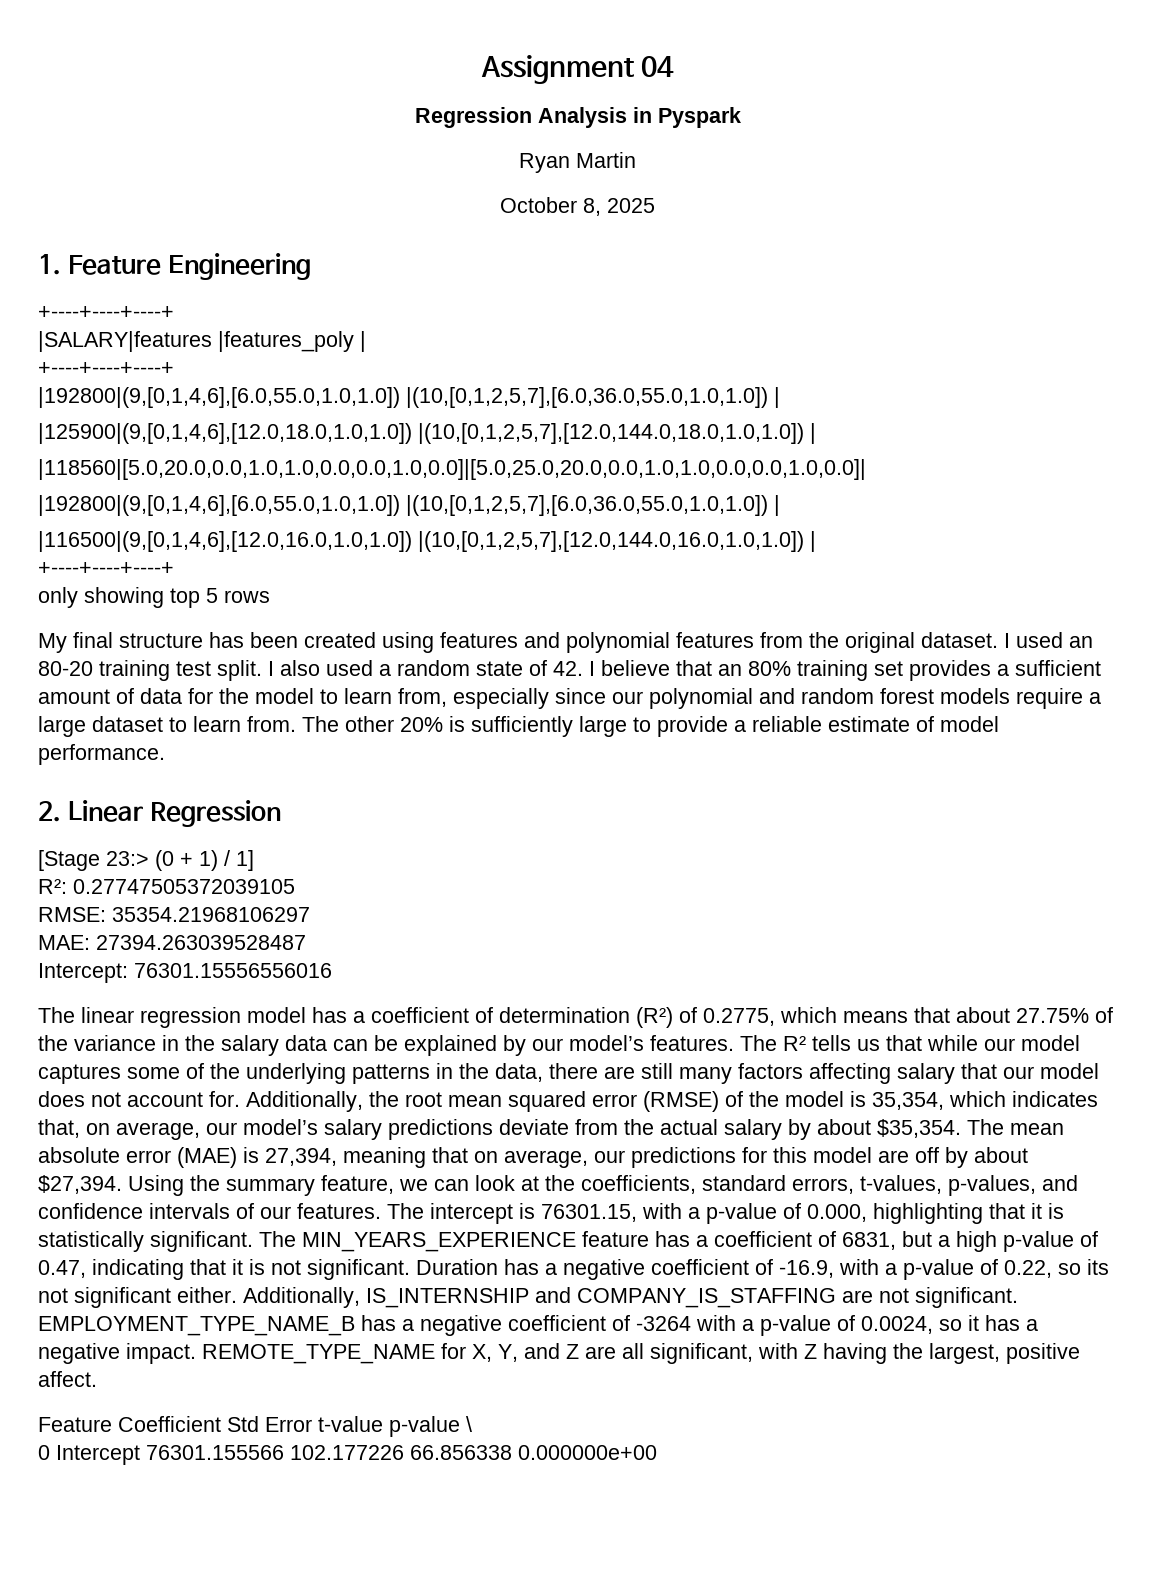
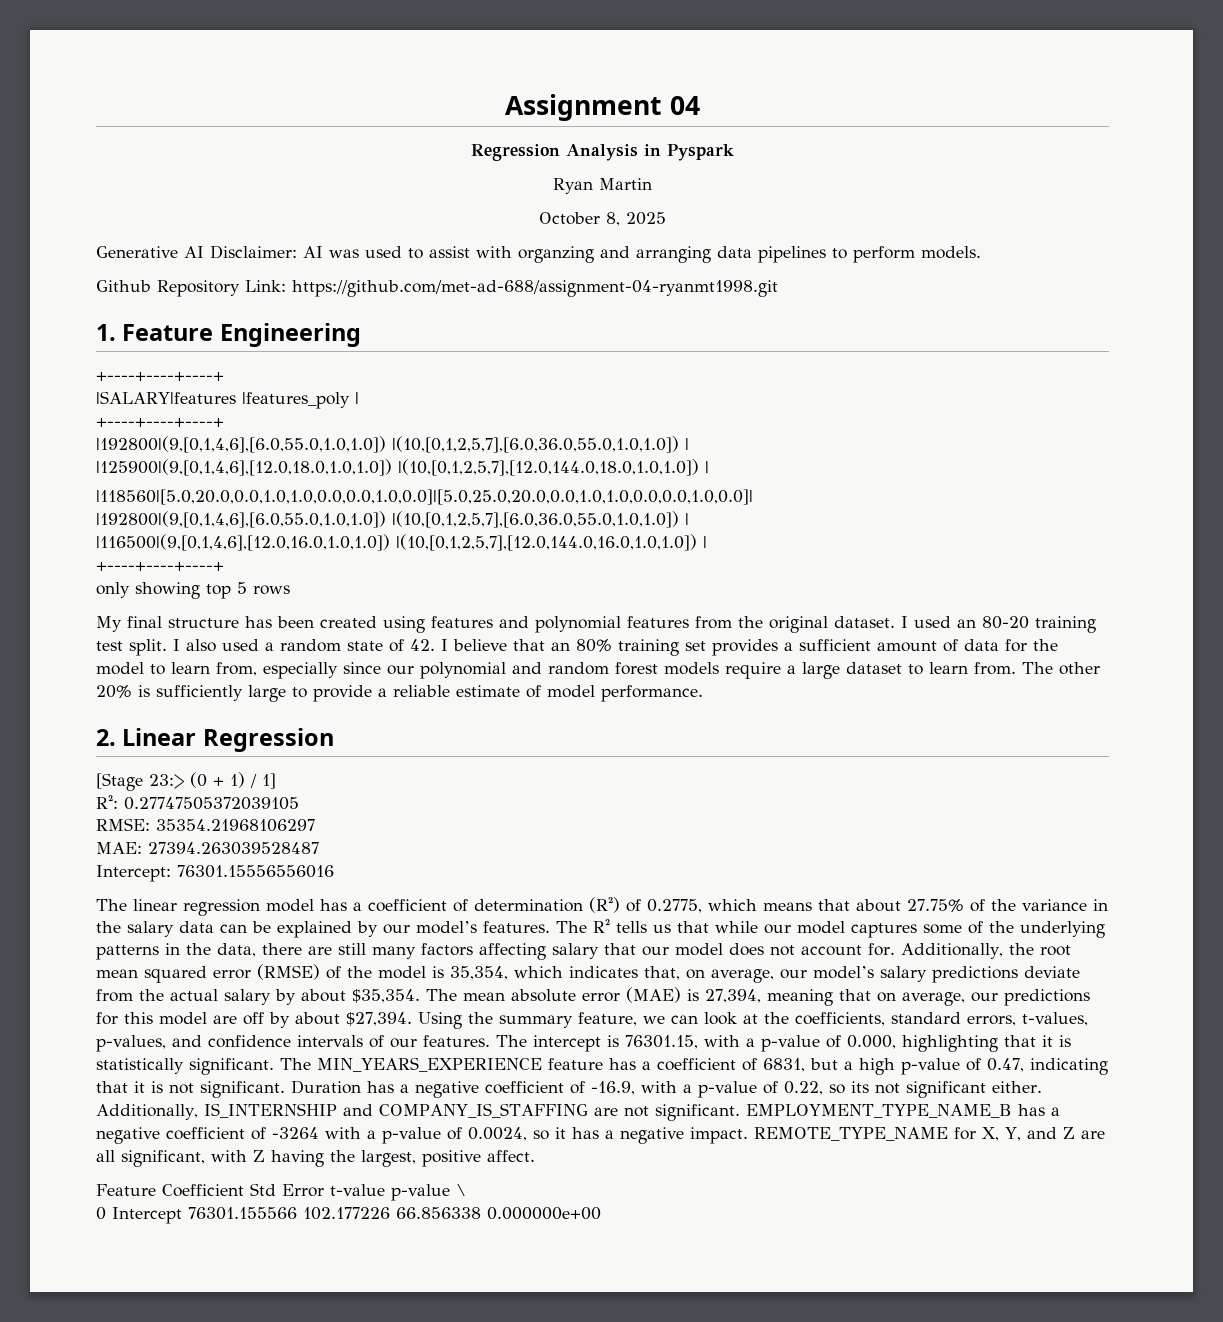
(655, 205) none -> [96,245,981,263] [96,280,778,297] // Generative AI Disclaimer: AI was used to assist with organzing and arranging data pipelines to perform models. // Github Repository Link: https://github.com/met-ad-688/assignment-04-ryanmt1998.git

